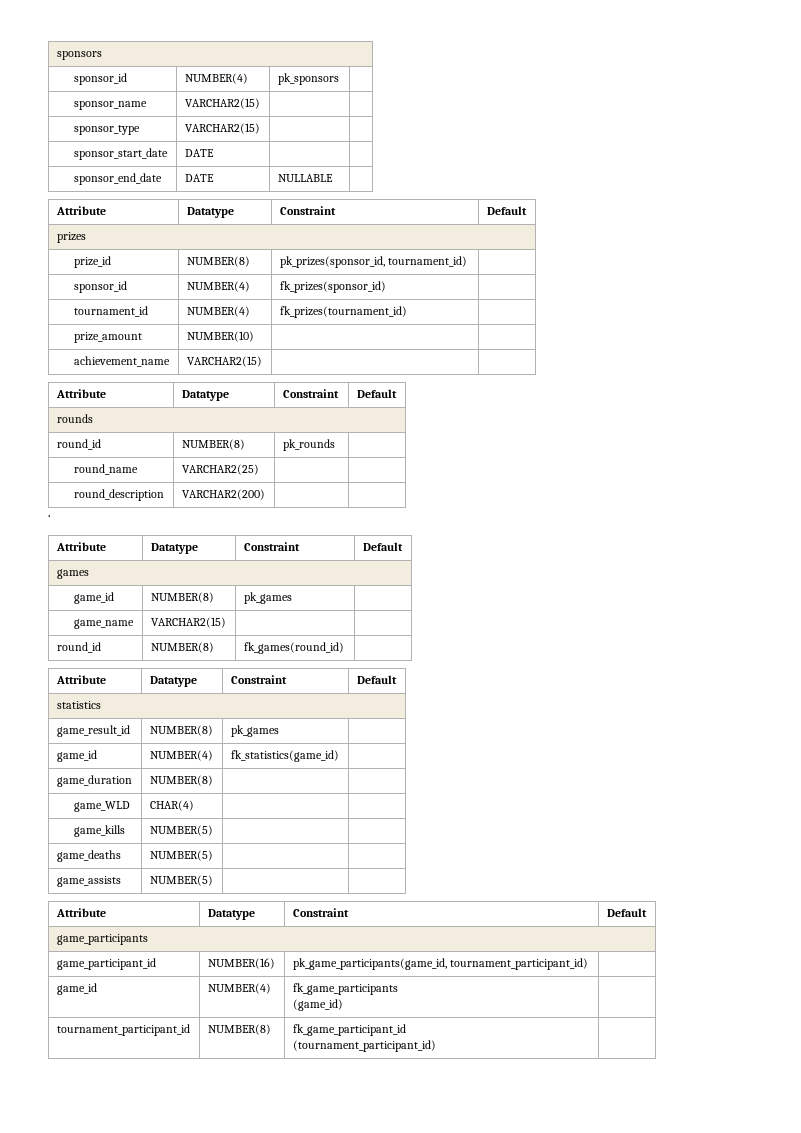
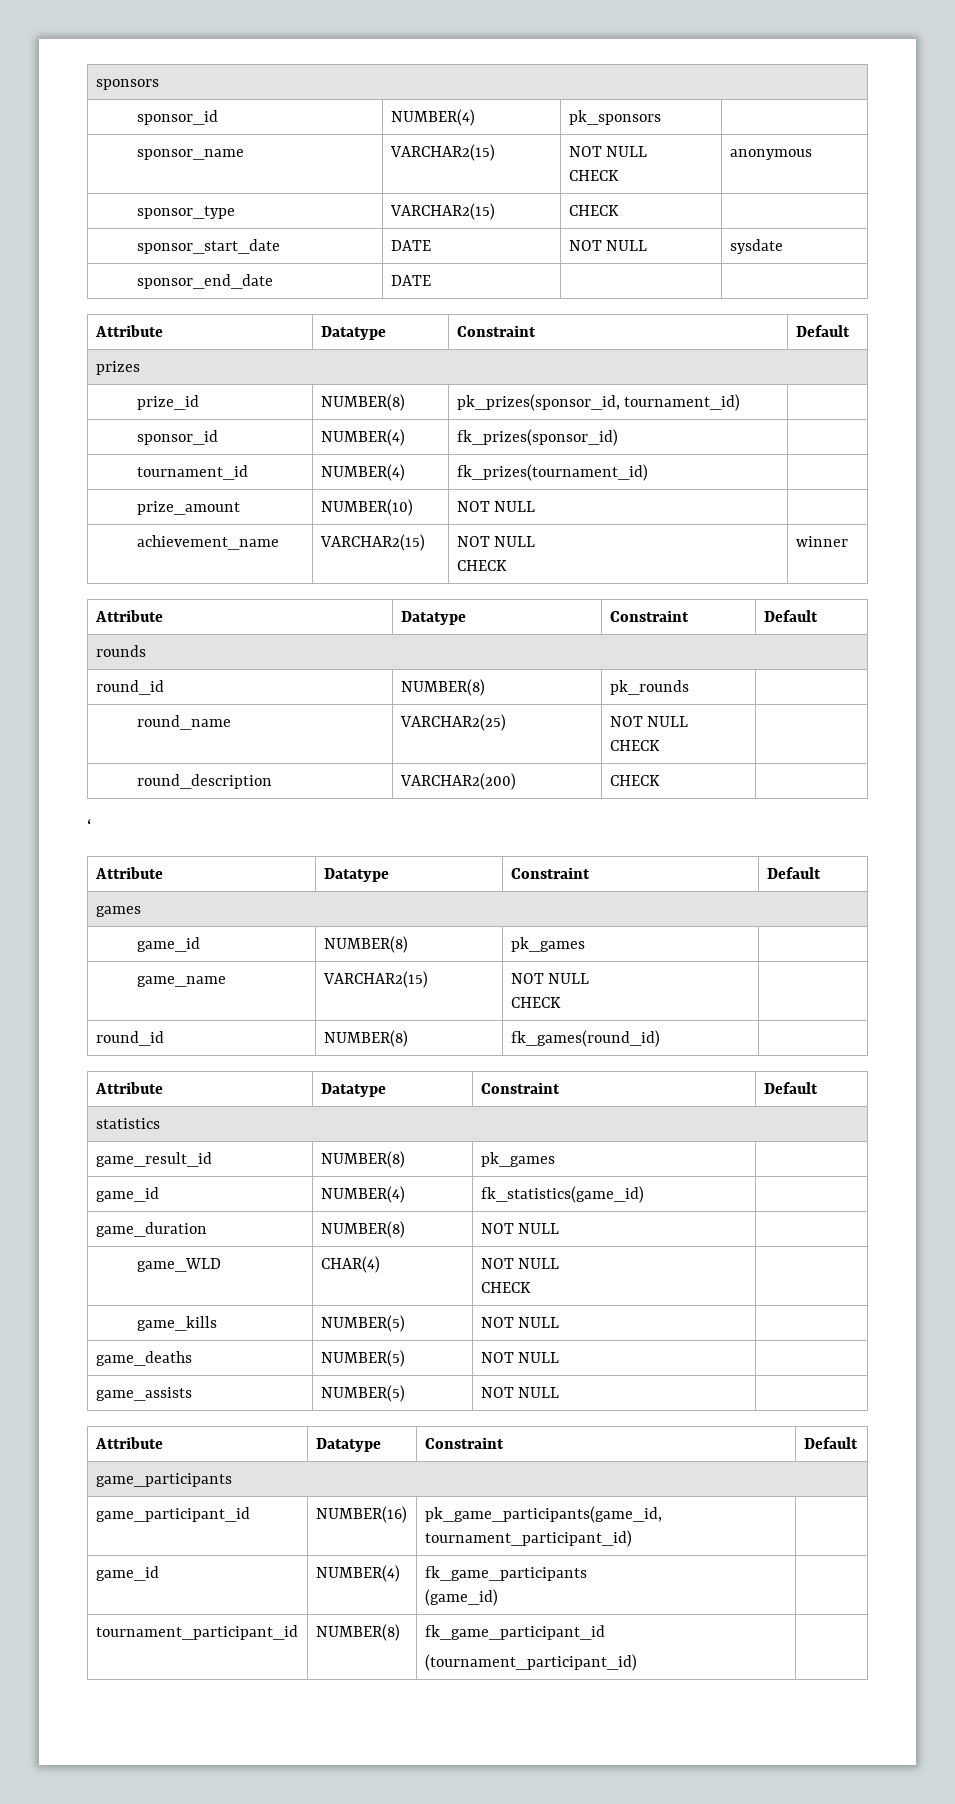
(260, 103) | -> [568,146,648,157] [568,170,619,181] [729,149,812,160] NOT NULL // CHECK | anonymous
(260, 128) none -> [568,205,619,216] CHECK
(214, 153) | -> [568,240,648,251] [729,239,783,254] NOT NULL | sysdate
[277,174,333,182] NULLABLE -> (431, 280) none
(254, 336) none -> [456,501,536,512] NOT NULL
(262, 361) | -> [456,536,536,547] [456,560,507,571] [795,536,848,547] NOT NULL // CHECK | winner
(259, 469) none -> [609,716,689,727] [609,740,660,751] NOT NULL // CHECK
(265, 494) none -> [609,775,660,786] CHECK
(226, 622) none -> [510,973,590,984] [510,997,561,1008] NOT NULL // CHECK
(213, 780) none -> [480,1223,560,1234] NOT NULL
(194, 805) none -> [480,1258,560,1269] [480,1282,531,1293] NOT NULL // CHECK
(213, 830) none -> [480,1317,560,1328] NOT NULL
(213, 855) none -> [480,1352,560,1363] NOT NULL
(213, 880) none -> [480,1387,560,1398] NOT NULL

